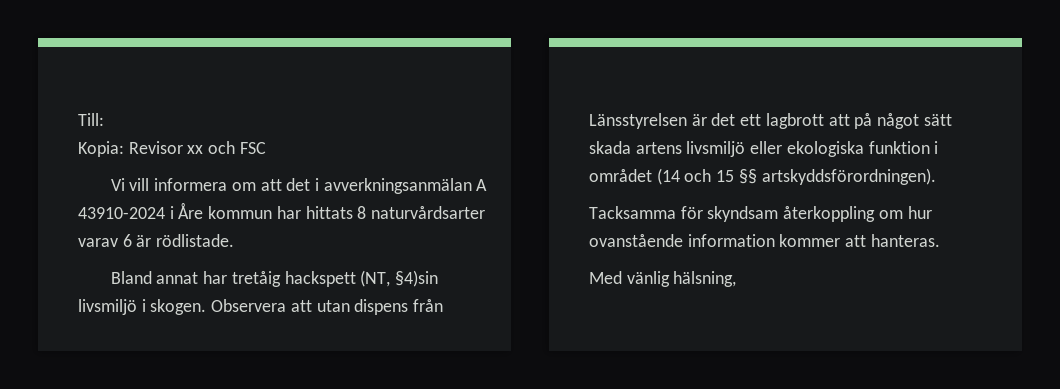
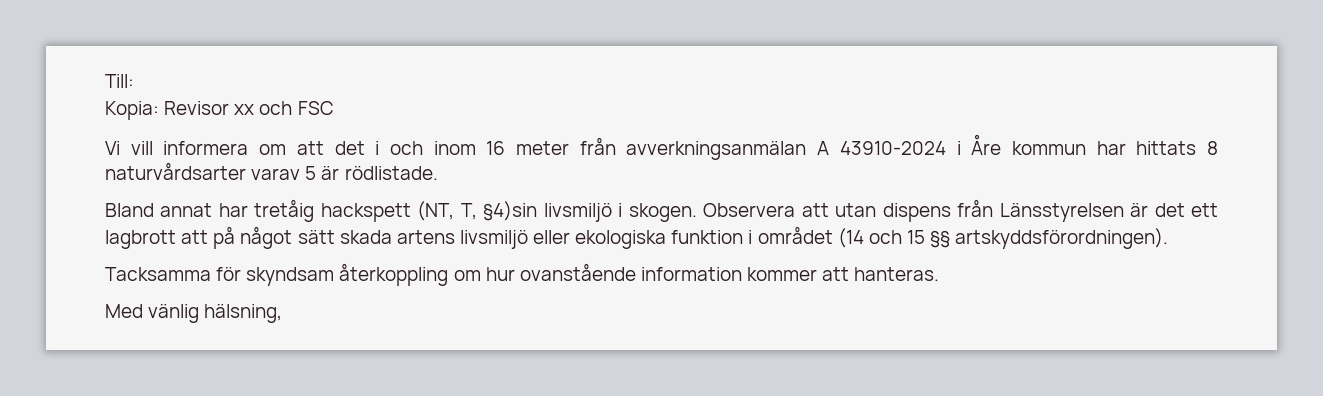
(319, 184) none -> [389,137,616,155] och inom 16 meter från
[122,234,132,247] 6 -> [305,166,317,180] 5
(391, 278) none -> [460,203,477,220] T,

